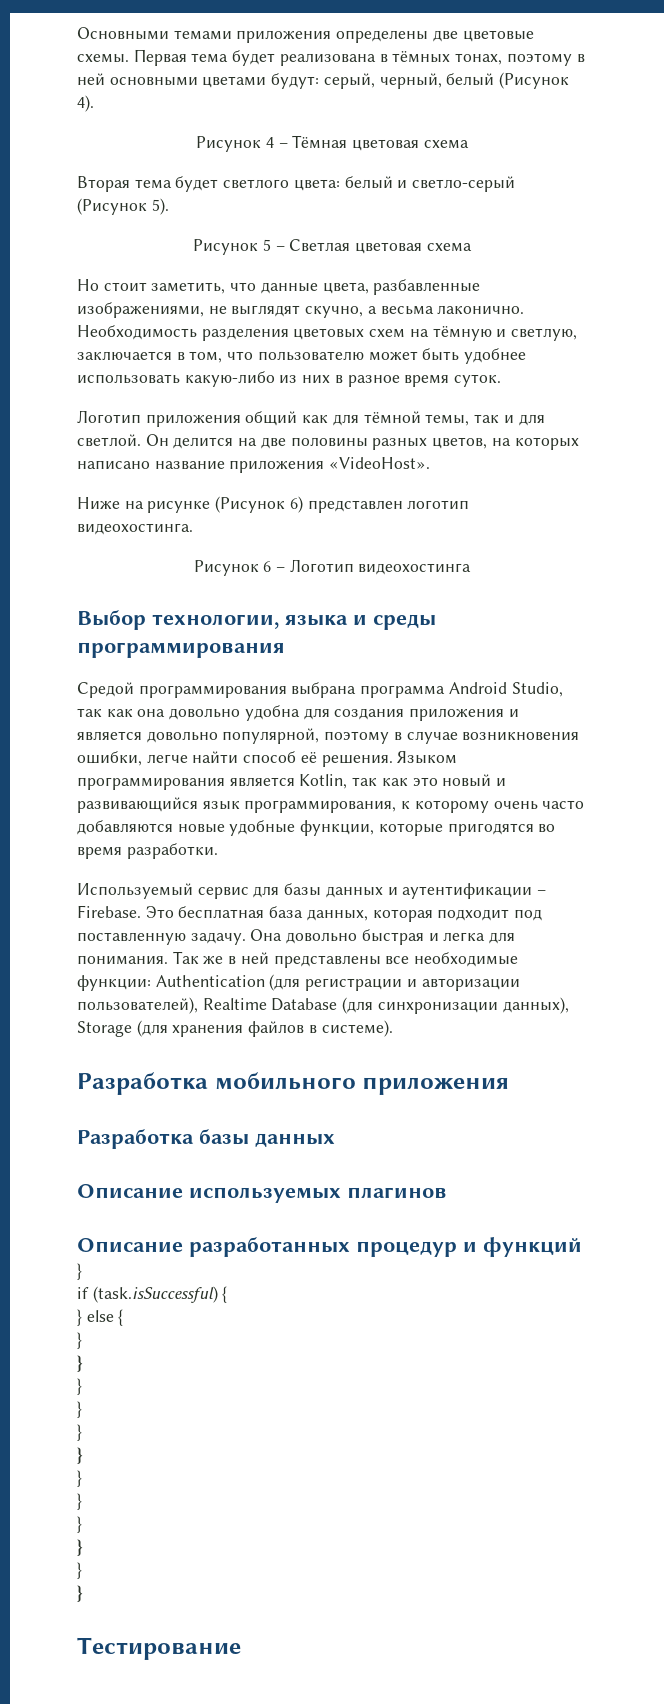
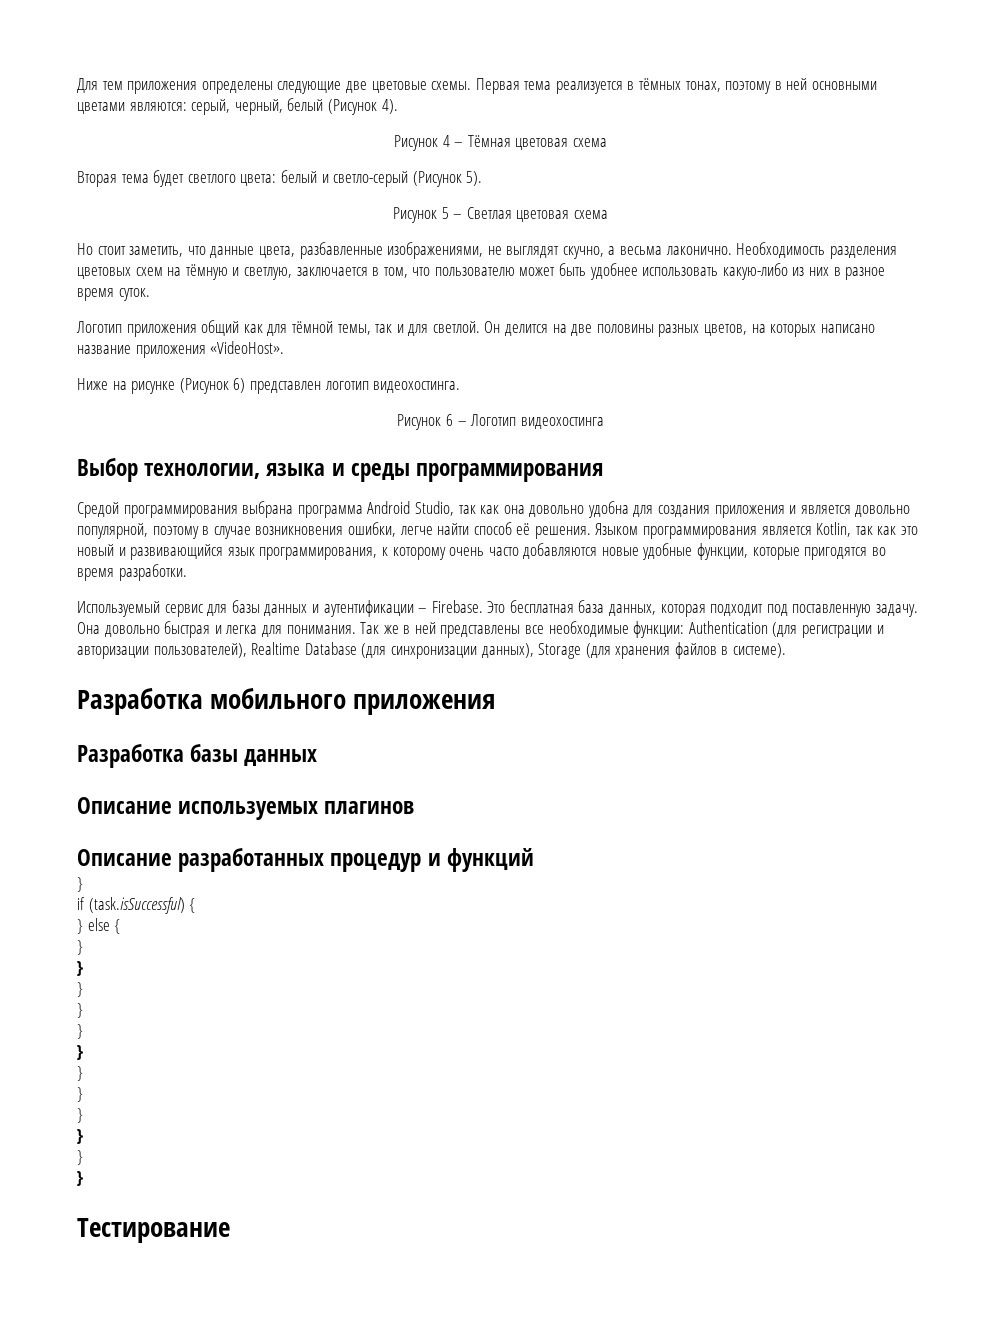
[77,27,232,40] Основными темами -> [77,78,123,93] Для тем
(429, 36) none -> [277,81,342,94] следующие
[232,50,376,66] будет реализована -> [555,81,623,94] реализуется
[271,73,320,89] будут: -> [129,102,187,111] являются:

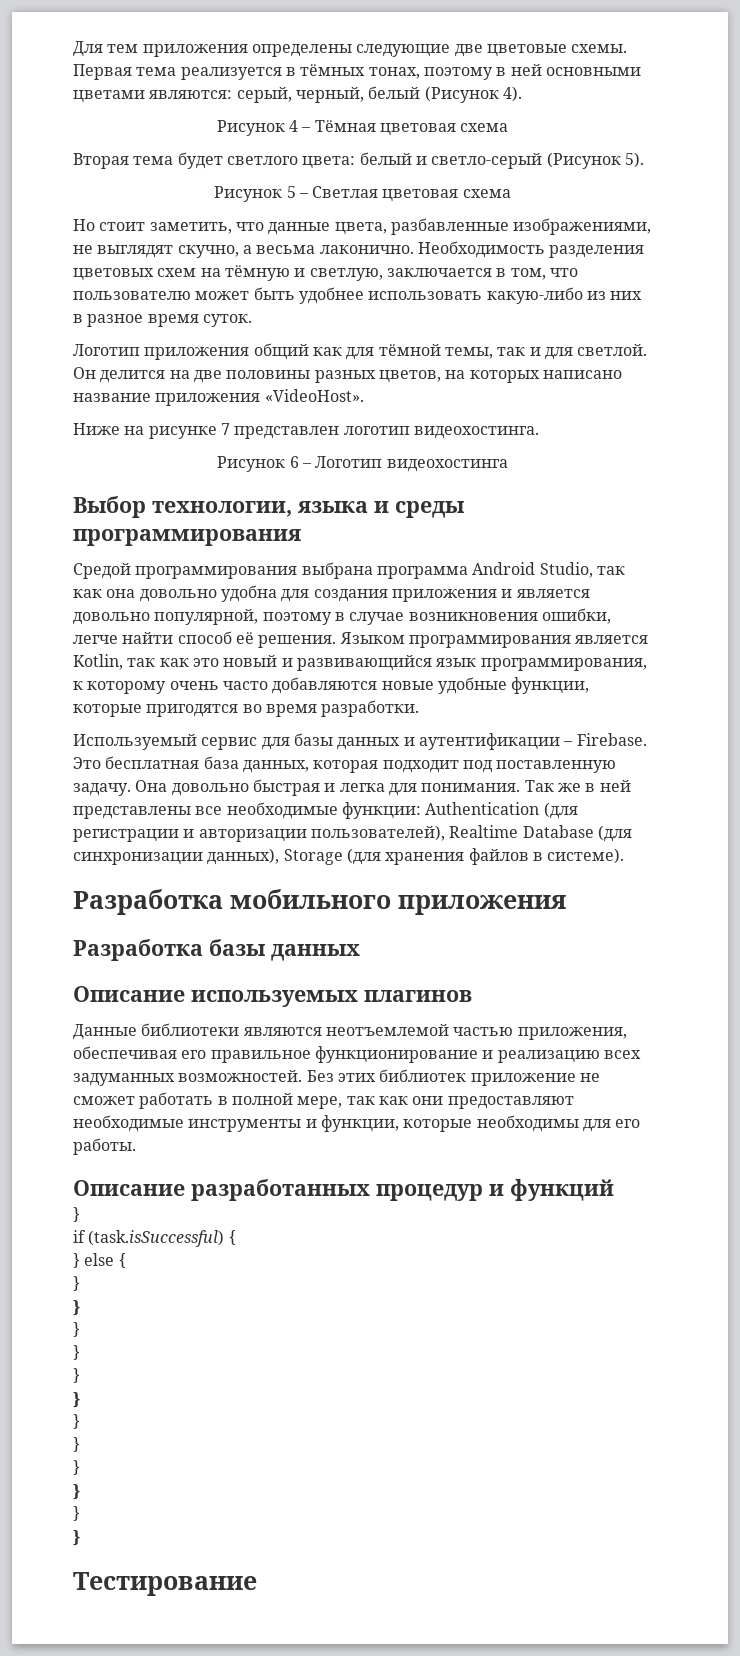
[179,378,246,394] (Рисунок 6) -> [220,423,230,435] 7
(415, 807) none -> [73,1023,627,1040] [73,1046,641,1063] [73,1069,600,1086] [73,1092,574,1109] [73,1115,641,1132] [73,1138,136,1155] // Данные библиотеки являются неотъемлемой частью приложения, обеспечивая его правильное функционирование и реализацию всех задуманных возможностей. Без этих библиотек приложение не сможет работать в полной мере, так как они предоставляют необходимые инструменты и функции, которые необходимы для его работы.

